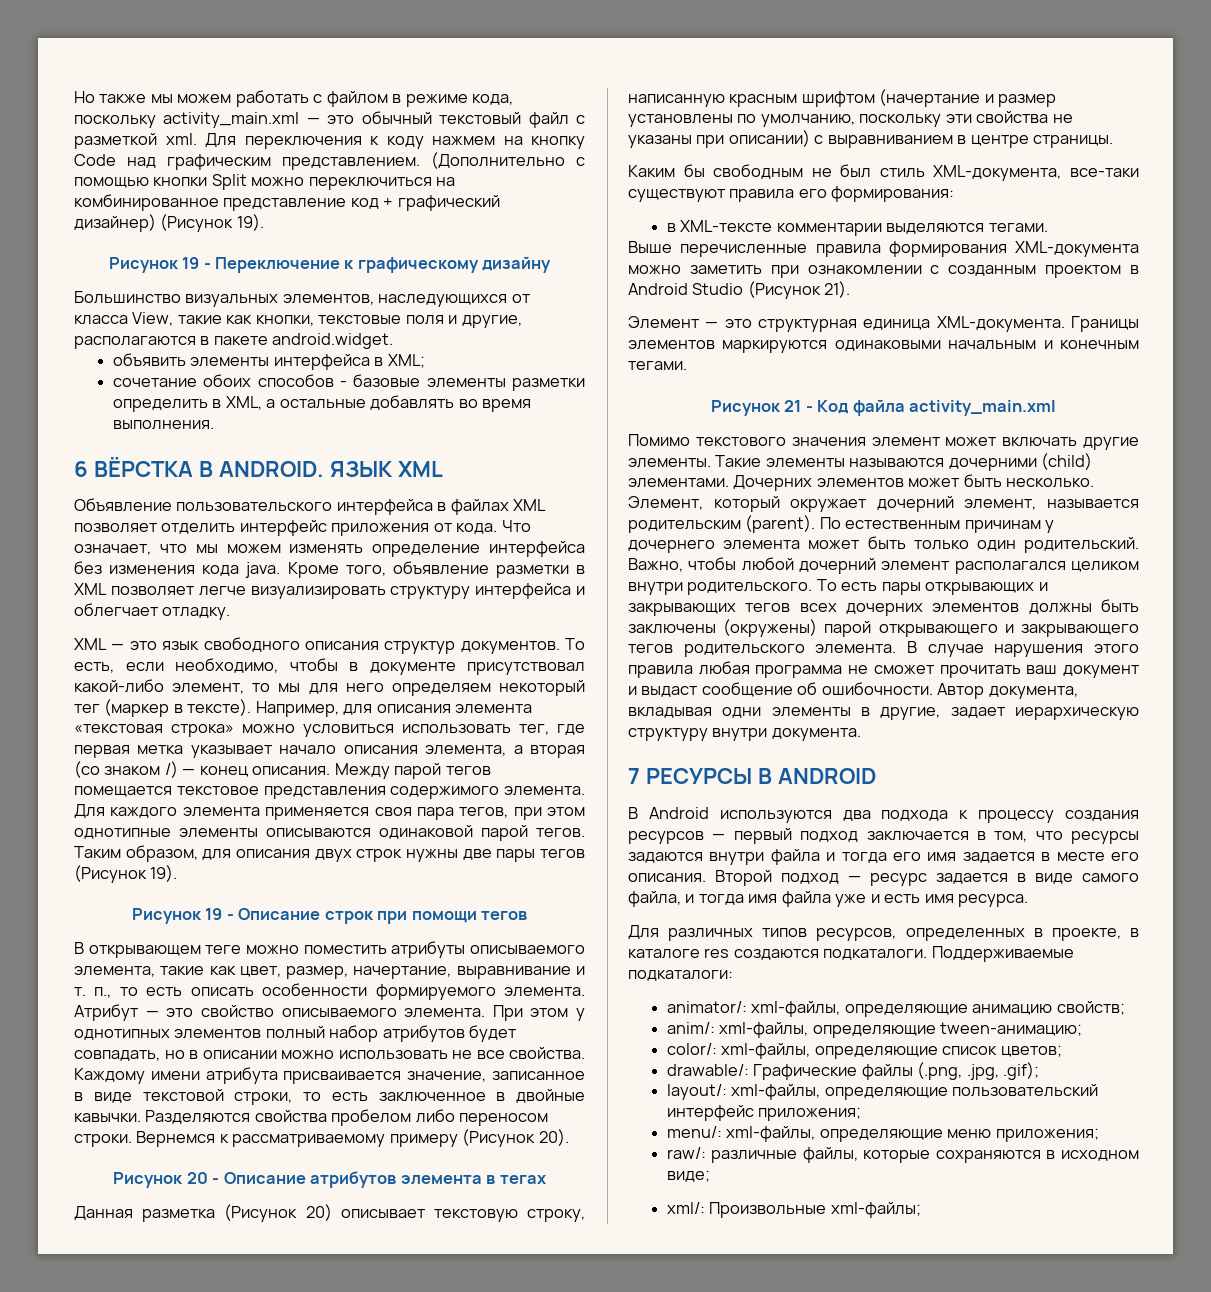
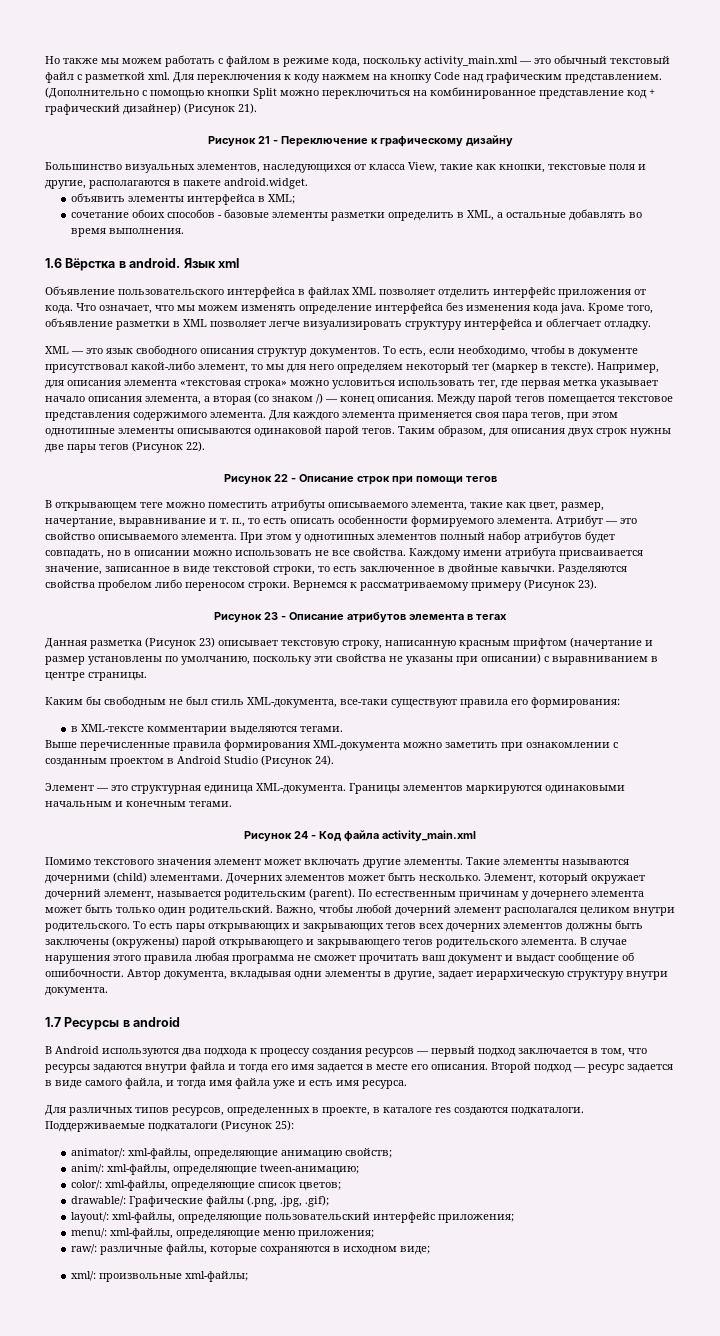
[236,214,264,231] [108,257,200,273] 19). // Рисунок 19 -> [238,103,257,114] [207,136,270,147] 21). // Рисунок 21
[74,457,443,477] 6 ВЁРСТКА В ANDROID. ЯЗЫК XML -> [45,258,239,271] 1.6 Вёрстка в android. Язык xml
[150,865,178,882] [131,908,223,924] 19). // Рисунок 19 -> [186,441,205,452] [223,474,288,485] 22). // Рисунок 22
[538,1129,569,1146] [113,1172,208,1188] 20). // Рисунок 20 -> [578,579,597,590] [214,612,278,623] 23). // Рисунок 23
[305,1204,332,1221] 20) -> [199,637,215,648] 23)
[824,281,851,298] 21). -> [315,755,334,766] 24).
[784,400,802,412] 21 -> [294,831,308,839] 24
[628,768,876,784] 7 РЕСУРСЫ В ANDROID -> [45,1017,181,1030] 1.7 Ресурсы в android
[628,970,733,981] подкаталоги: -> [148,1120,294,1132] подкаталоги (Рисунок 25):
[709,1202,827,1218] Произвольные -> [98,1273,182,1282] произвольные

